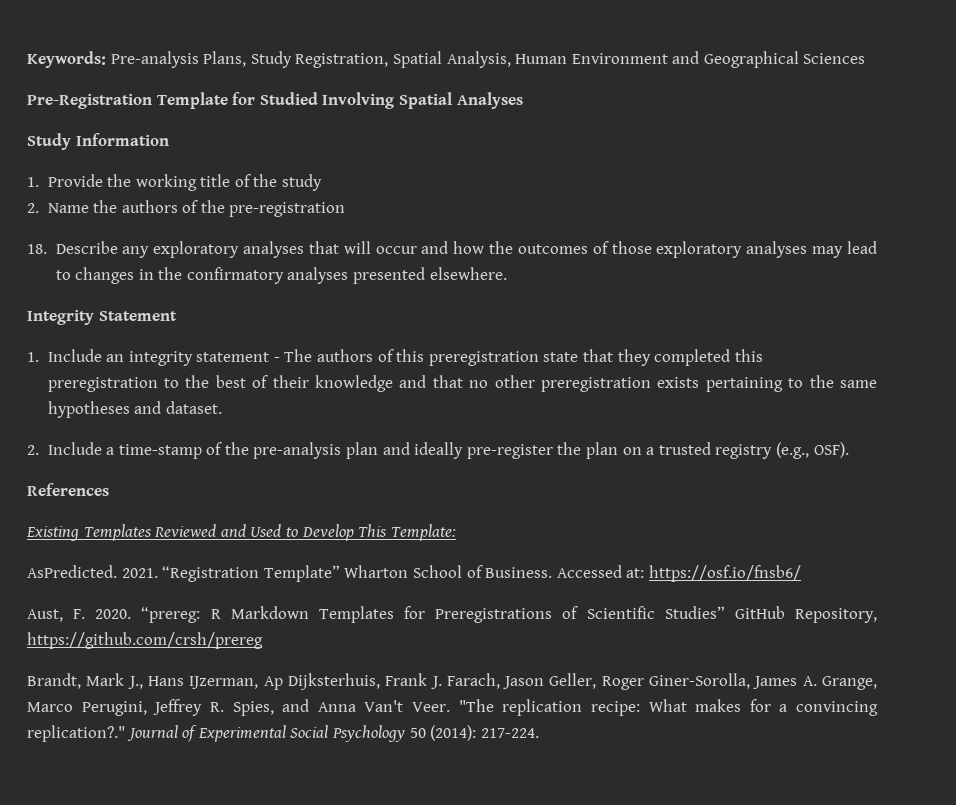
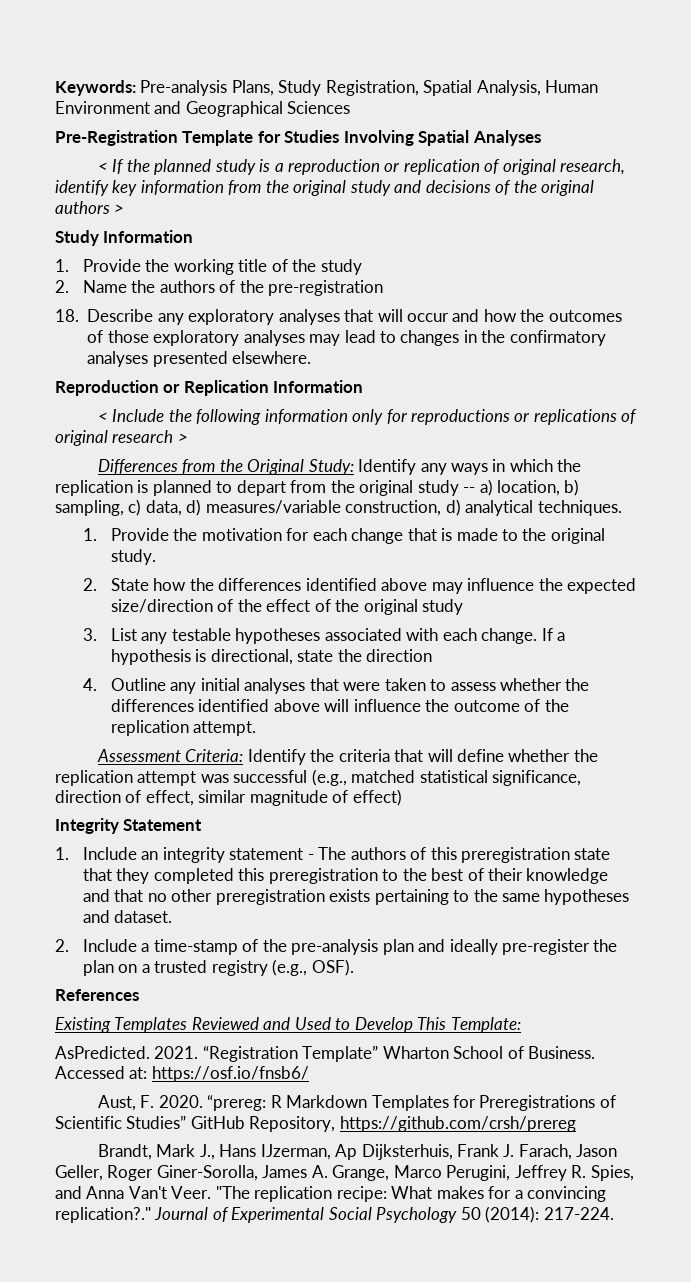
[259,92,318,105] Studied -> [284,130,340,143] Studies
(523, 100) none -> [97,159,626,175] [55,180,595,196] [55,201,125,214] // < If the planned study is a reproduction or replication of original research, identify key information from the original study and decisions of the original authors >
(507, 273) none -> [55,380,364,396] [97,409,638,425] [55,430,188,446] [97,459,582,475] [55,479,580,496] [55,499,622,516] [82,528,605,544] [110,549,156,565] [82,578,636,594] [110,599,464,615] [82,628,565,644] [110,649,433,665] [82,678,590,694] [110,699,569,712] [110,720,257,736] [96,749,598,765] [55,769,582,786] [55,789,402,806] // Reproduction or Replication Information // < Include the following information only for reproductions or replications of original research > // Differences from the Original Study: Identify any ways in which the replication is planned to depart from the original study -- a) location, b) sampling, c) data, d) measures/variable construction, d) analytical techniques. // 1. Provide the motivation for each change that is made to the original study. // 2. State how the differences identified above may influence the expected size/direction of the effect of the original study // 3. List any testable hypotheses associated with each change. If a hypothesis is directional, state the direction // 4. Outline any initial analyses that were taken to assess whether the differences identified above will influence the outcome of the replication attempt. // Assessment Criteria: Identify the criteria that will define whether the replication attempt was successful (e.g., matched statistical significance, direction of effect, similar magnitude of effect)

